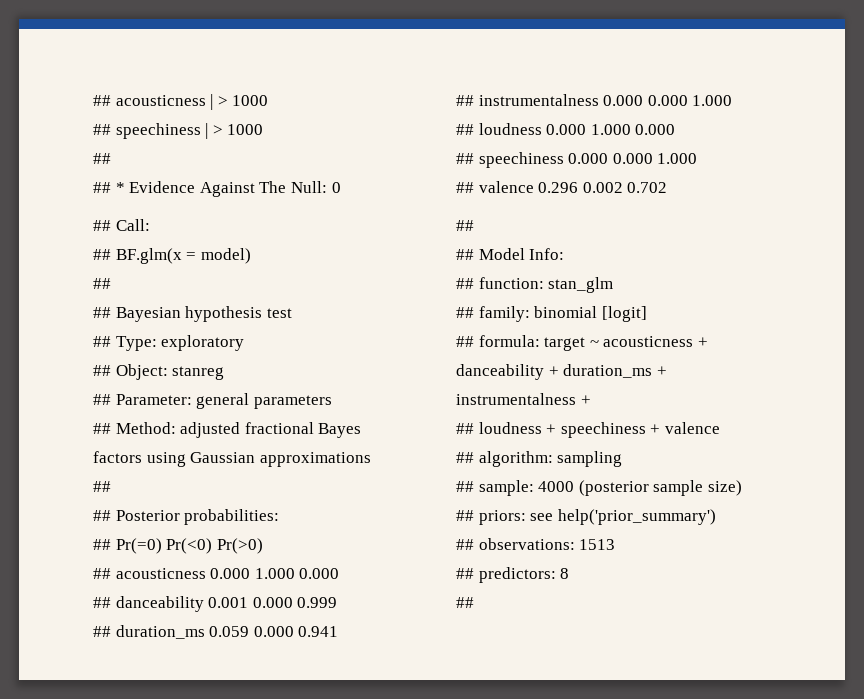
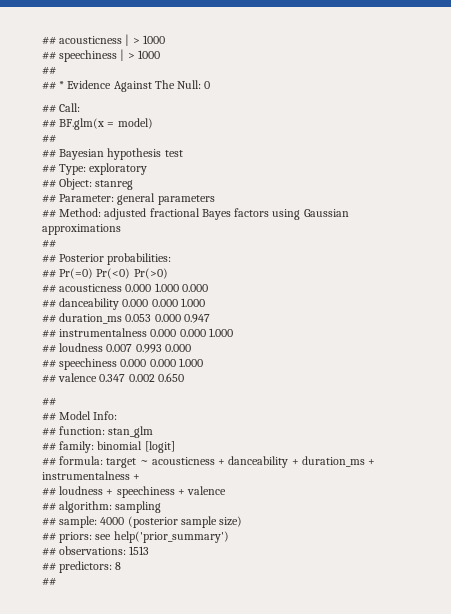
[208,597,338,608] 0.001 0.000 0.999 -> [122,298,205,307] 0.000 0.000 1.000
[209,626,339,637] 0.059 0.000 0.941 -> [125,314,210,323] 0.053 0.000 0.947
[546,124,631,135] 0.000 1.000 -> [106,344,162,353] 0.007 0.993
[538,182,668,193] 0.296 0.002 0.702 -> [99,373,184,382] 0.347 0.002 0.650

